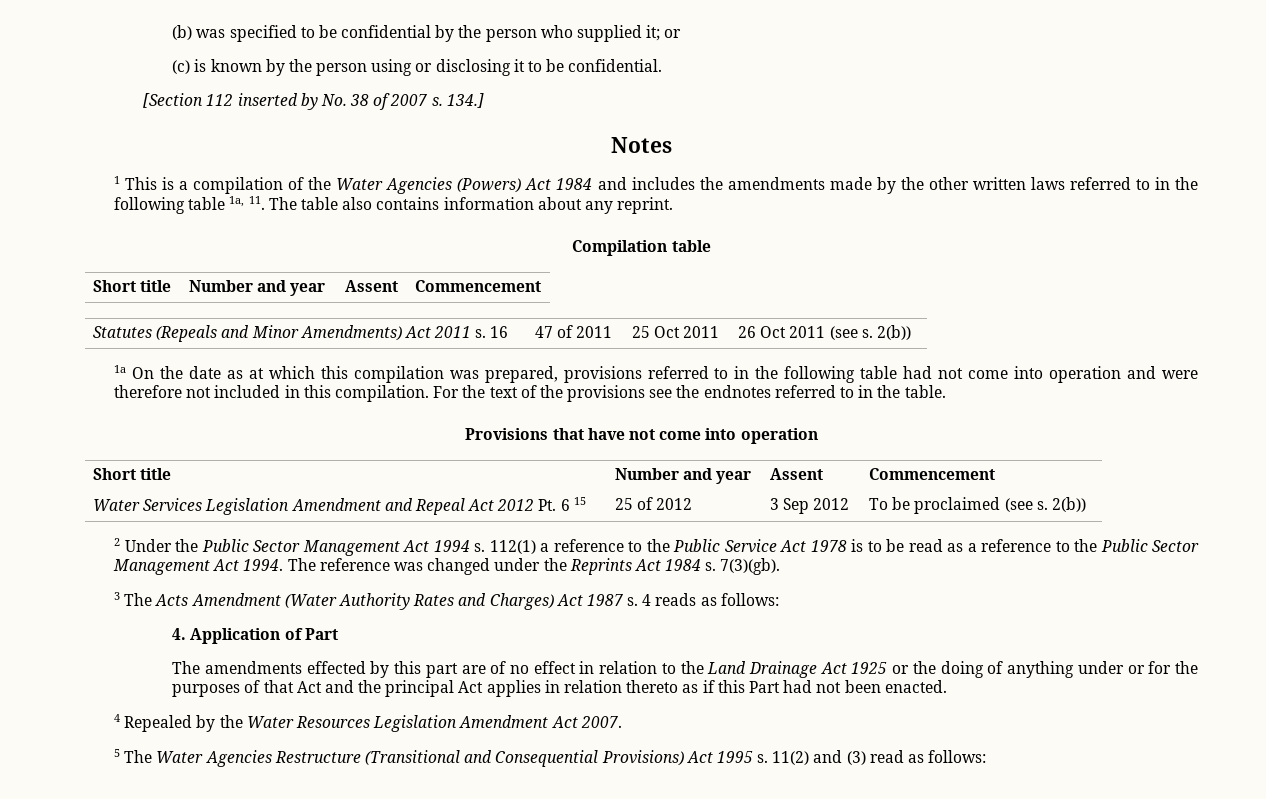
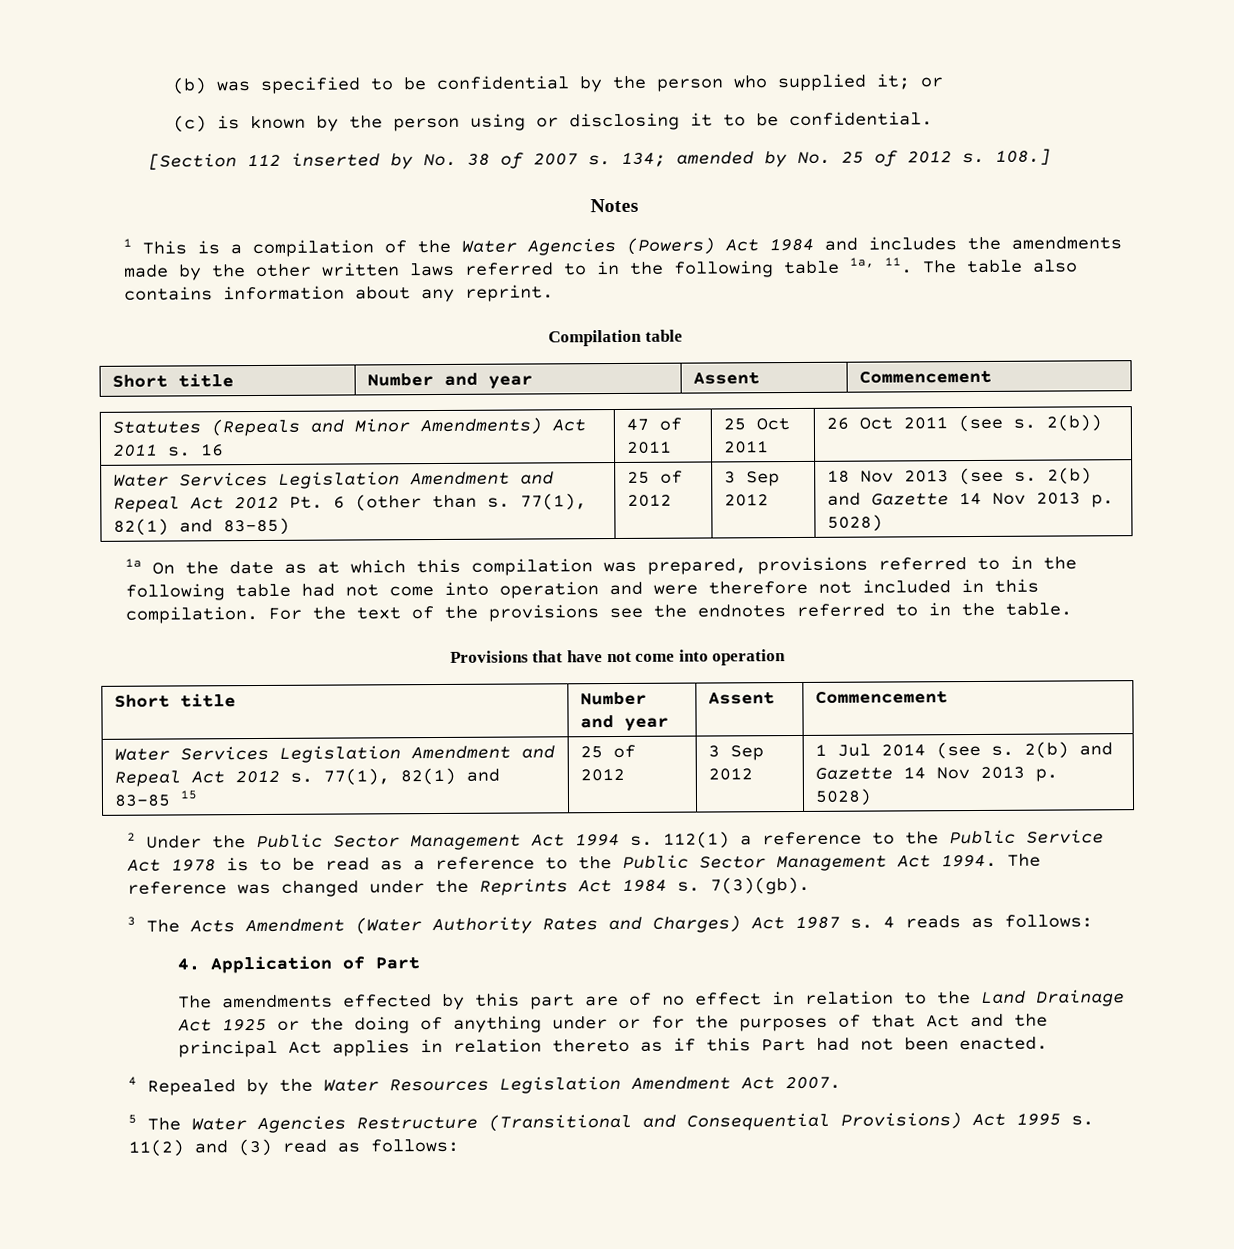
[446,93,484,108] 134.] -> [620,148,1051,168] 134; amended by No. 25 of 2012 s. 108.]
(911, 332) none -> [112,471,554,489] [112,493,587,513] [112,517,290,536] [626,470,683,484] [626,493,672,507] [723,471,780,487] [723,493,769,507] [826,467,1092,486] [826,491,1114,508] [826,514,883,532] // Water Services Legislation Amendment and Repeal Act 2012 Pt. 6 (other than s. 77(1), 82(1) and 83-85) | 25 of 2012 | 3 Sep 2012 | 18 Nov 2013 (see s. 2(b) and Gazette 14 Nov 2013 p. 5028)
[538,499,570,511] Pt. 6 -> [289,767,500,786] [113,794,171,807] s. 77(1), 82(1) and 83-85
[868,497,1086,514] To be proclaimed (see s. 2(b)) -> [814,741,1113,760] [814,765,1058,782] [814,788,872,806] 1 Jul 2014 (see s. 2(b) and Gazette 14 Nov 2013 p. 5028)

